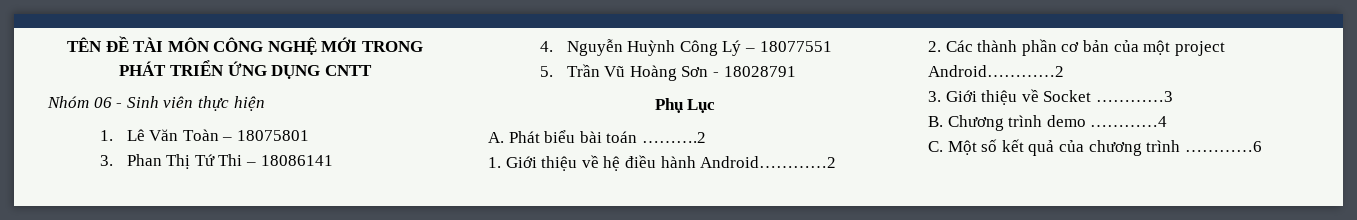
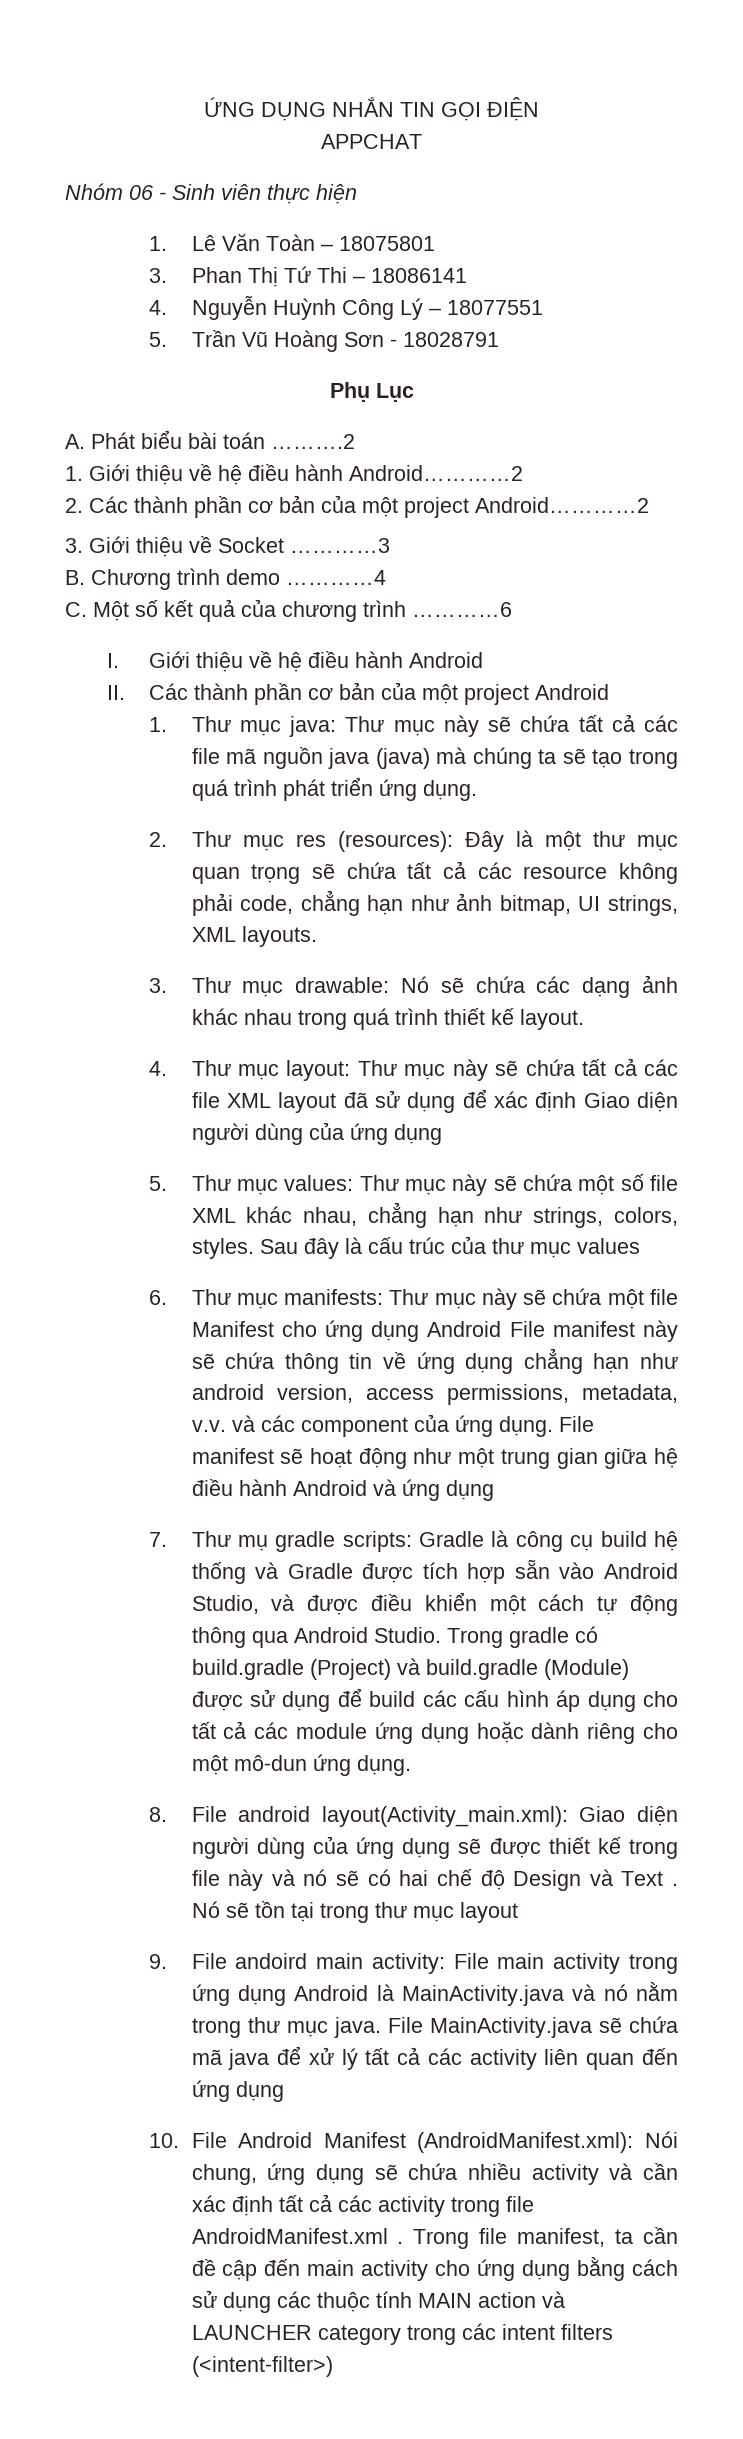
[66,36,424,55] [119,60,372,79] TÊN ĐỀ TÀI MÔN CÔNG NGHỆ MỚI TRONG PHÁT TRIỂN ỨNG DỤNG CNTT -> [204,97,539,121] [321,134,422,149] ỨNG DỤNG NHẮN TIN GỌI ĐIỆN // APPCHAT
(1262, 146) none -> [107,651,484,672] [107,682,610,705] [149,714,678,737] [191,747,678,769] [191,777,477,801] [149,830,678,852] [191,861,678,884] [191,890,678,916] [191,926,317,947] [149,975,678,998] [191,1008,584,1030] [149,1058,678,1081] [191,1089,679,1113] [191,1122,442,1145] [149,1174,679,1196] [191,1202,678,1228] [191,1236,640,1259] [149,1288,678,1310] [191,1320,678,1342] [191,1348,679,1374] [191,1384,678,1405] [191,1414,594,1437] [191,1448,678,1469] [191,1479,494,1501] [149,1530,678,1552] [191,1559,678,1584] [191,1592,678,1616] [191,1626,598,1648] [191,1658,629,1680] [191,1688,678,1712] [191,1721,678,1744] [191,1754,411,1776] [149,1806,678,1827] [191,1836,679,1859] [191,1869,678,1891] [191,1901,518,1923] [149,1953,678,1974] [191,1982,678,2006] [191,2016,678,2038] [191,2046,678,2070] [191,2080,284,2102] [149,2131,678,2153] [191,2163,678,2185] [191,2194,534,2217] [191,2227,678,2249] [191,2257,678,2281] [191,2290,565,2313] [191,2323,613,2345] [191,2356,333,2377] // I. Giới thiệu về hệ điều hành Android // II. Các thành phần cơ bản của một project Android // 1. Thư mục java: Thư mục này sẽ chứa tất cả các file mã nguồn java (java) mà chúng ta sẽ tạo trong quá trình phát triển ứng dụng. // 2. Thư mục res (resources): Đây là một thư mục quan trọng sẽ chứa tất cả các resource không phải code, chẳng hạn như ảnh bitmap, UI strings, XML layouts. // 3. Thư mục drawable: Nó sẽ chứa các dạng ảnh khác nhau trong quá trình thiết kế layout. // 4. Thư mục layout: Thư mục này sẽ chứa tất cả các file XML layout đã sử dụng để xác định Giao diện người dùng của ứng dụng // 5. Thư mục values: Thư mục này sẽ chứa một số file XML khác nhau, chẳng hạn như strings, colors, styles. Sau đây là cấu trúc của thư mục values // 6. Thư mục manifests: Thư mục này sẽ chứa một file Manifest cho ứng dụng Android File manifest này sẽ chứa thông tin về ứng dụng chẳng hạn như android version, access permissions, metadata, v.v. và các component của ứng dụng. File manifest sẽ hoạt động như một trung gian giữa hệ điều hành Android và ứng dụng // 7. Thư mụ gradle scripts: Gradle là công cụ build hệ thống và Gradle được tích hợp sẵn vào Android Studio, và được điều khiển một cách tự động thông qua Android Studio. Trong gradle có build.gradle (Project) và build.gradle (Module) được sử dụng để build các cấu hình áp dụng cho tất cả các module ứng dụng hoặc dành riêng cho một mô-dun ứng dụng. // 8. File android layout(Activity_main.xml): Giao diện người dùng của ứng dụng sẽ được thiết kế trong file này và nó sẽ có hai chế độ Design và Text . Nó sẽ tồn tại trong thư mục layout // 9. File andoird main activity: File main activity trong ứng dụng Android là MainActivity.java và nó nằm trong thư mục java. File MainActivity.java sẽ chứa mã java để xử lý tất cả các activity liên quan đến ứng dụng // 10. File Android Manifest (AndroidManifest.xml): Nói chung, ứng dụng sẽ chứa nhiều activity và cần xác định tất cả các activity trong file AndroidManifest.xml . Trong file manifest, ta cần đề cập đến main activity cho ứng dụng bằng cách sử dụng các thuộc tính MAIN action và LAUNCHER category trong các intent filters (<intent-filter>)

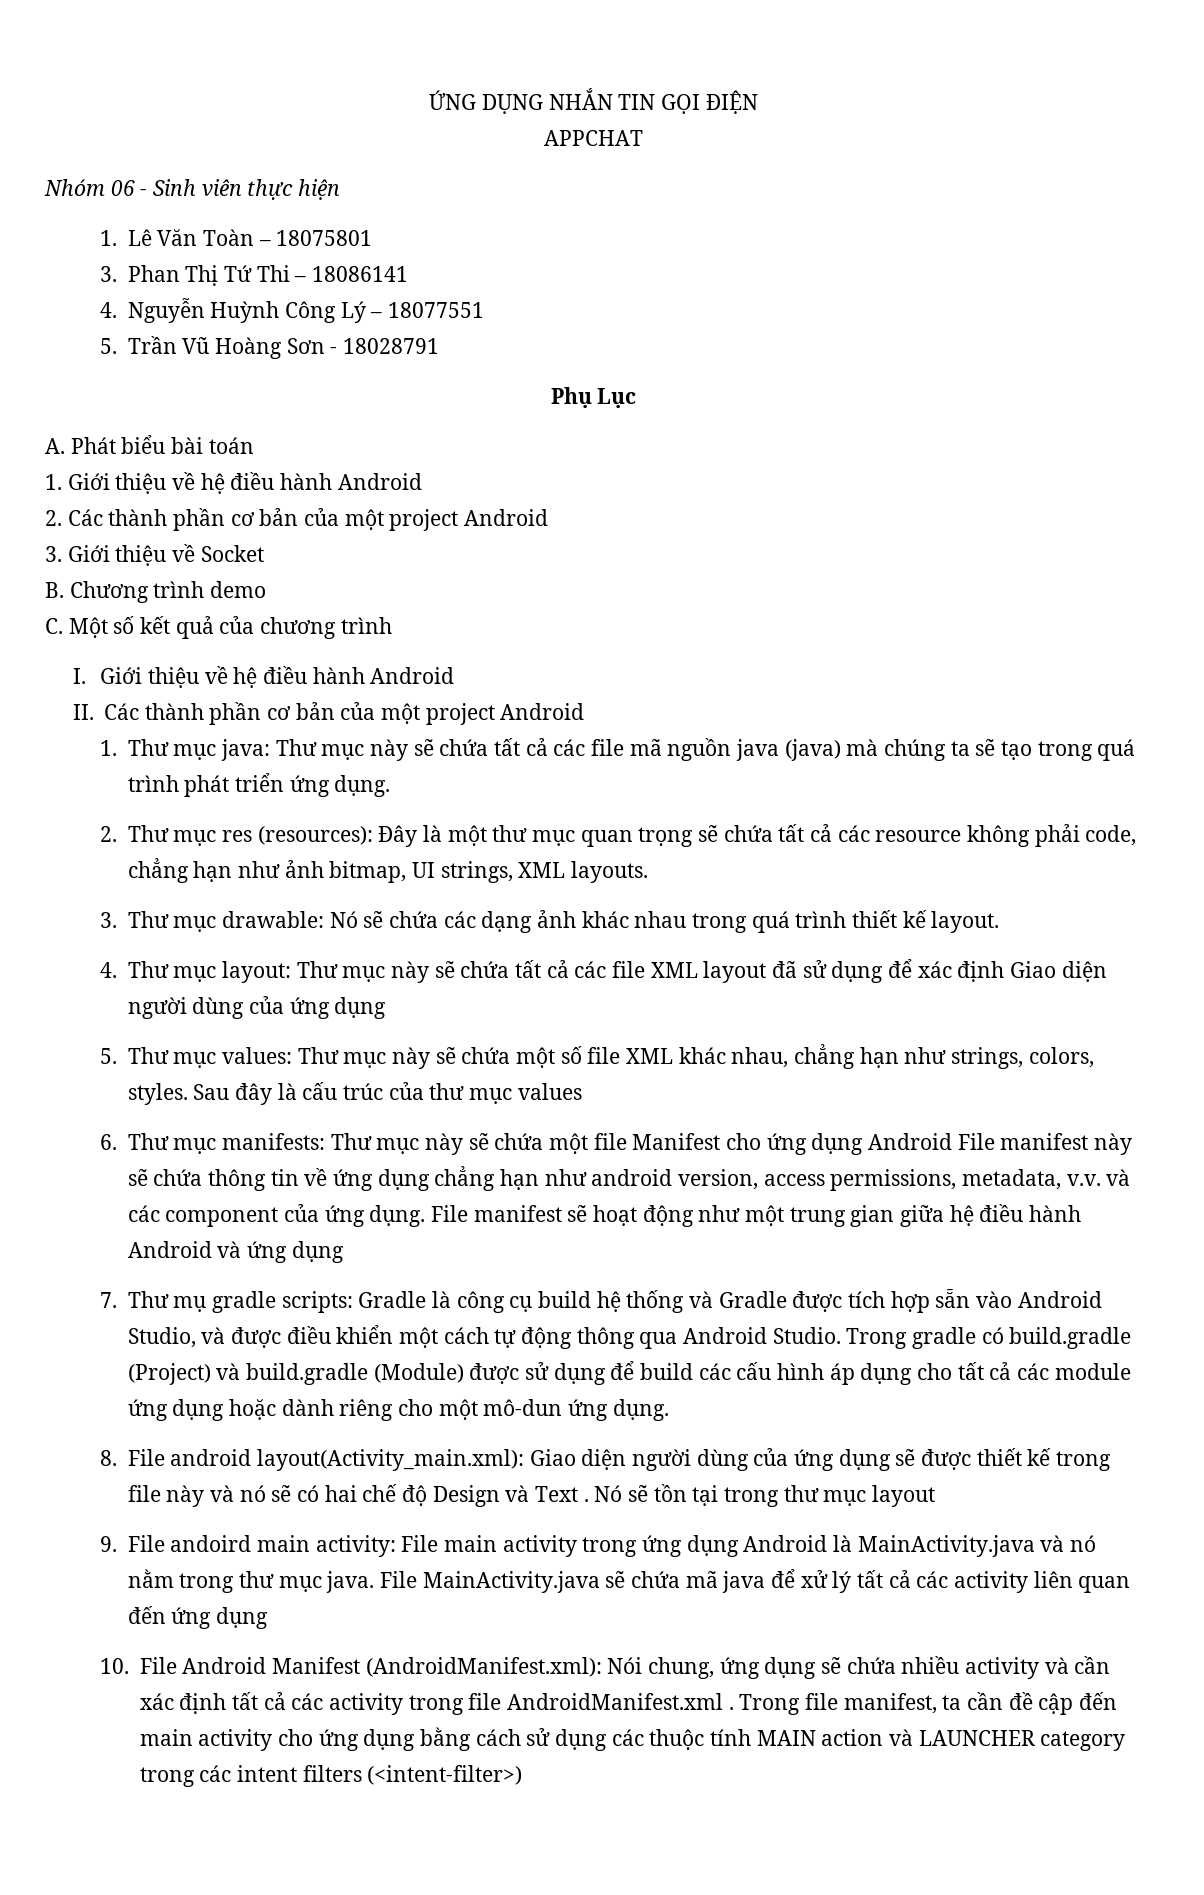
[271,434,355,449] [65,464,523,485] ……….2 // 1. Giới thiệu về hệ điều hành Android…………2 -> [45,472,422,494] // 1. Giới thiệu về hệ điều hành Android
[475,497,649,513] Android…………2 -> [464,509,549,526] Android
[290,538,390,553] …………3 -> (264, 553) none
[286,570,386,585] …………4 -> (267, 589) none
[412,602,512,617] …………6 -> (392, 625) none

